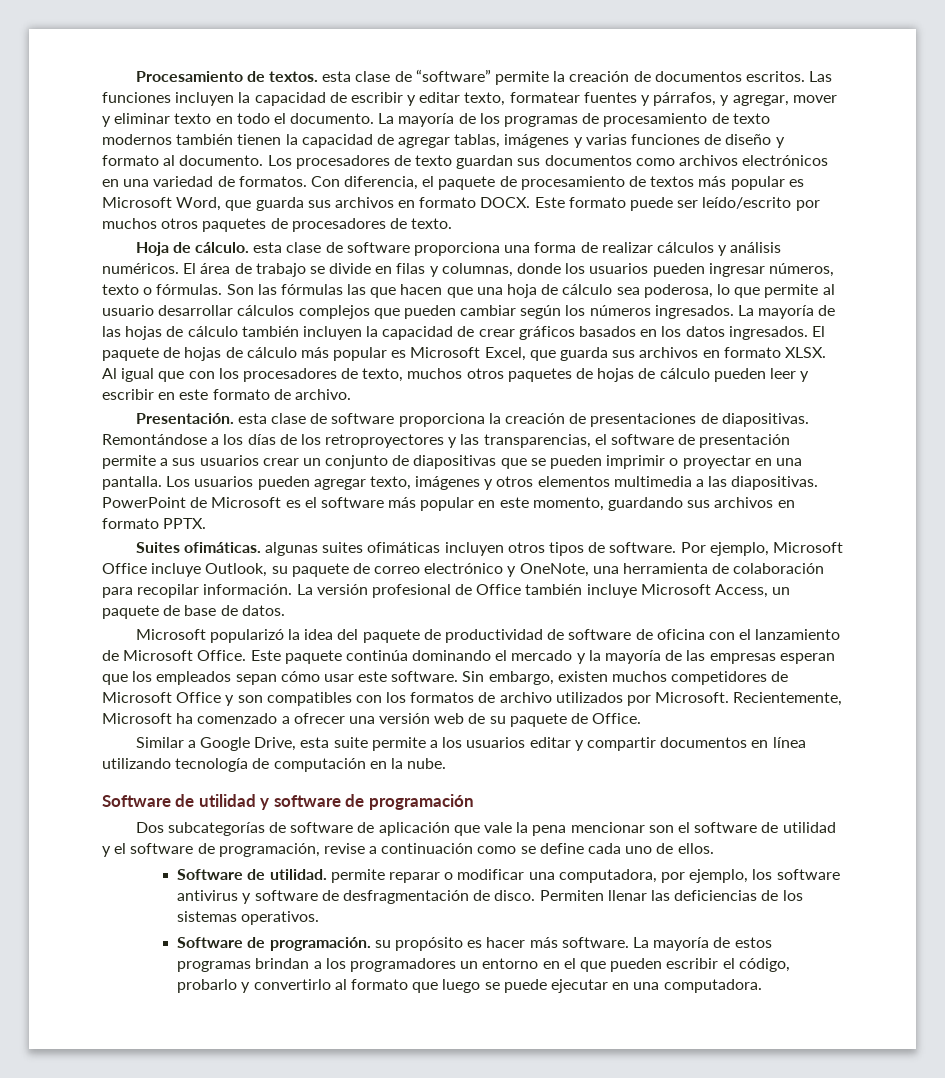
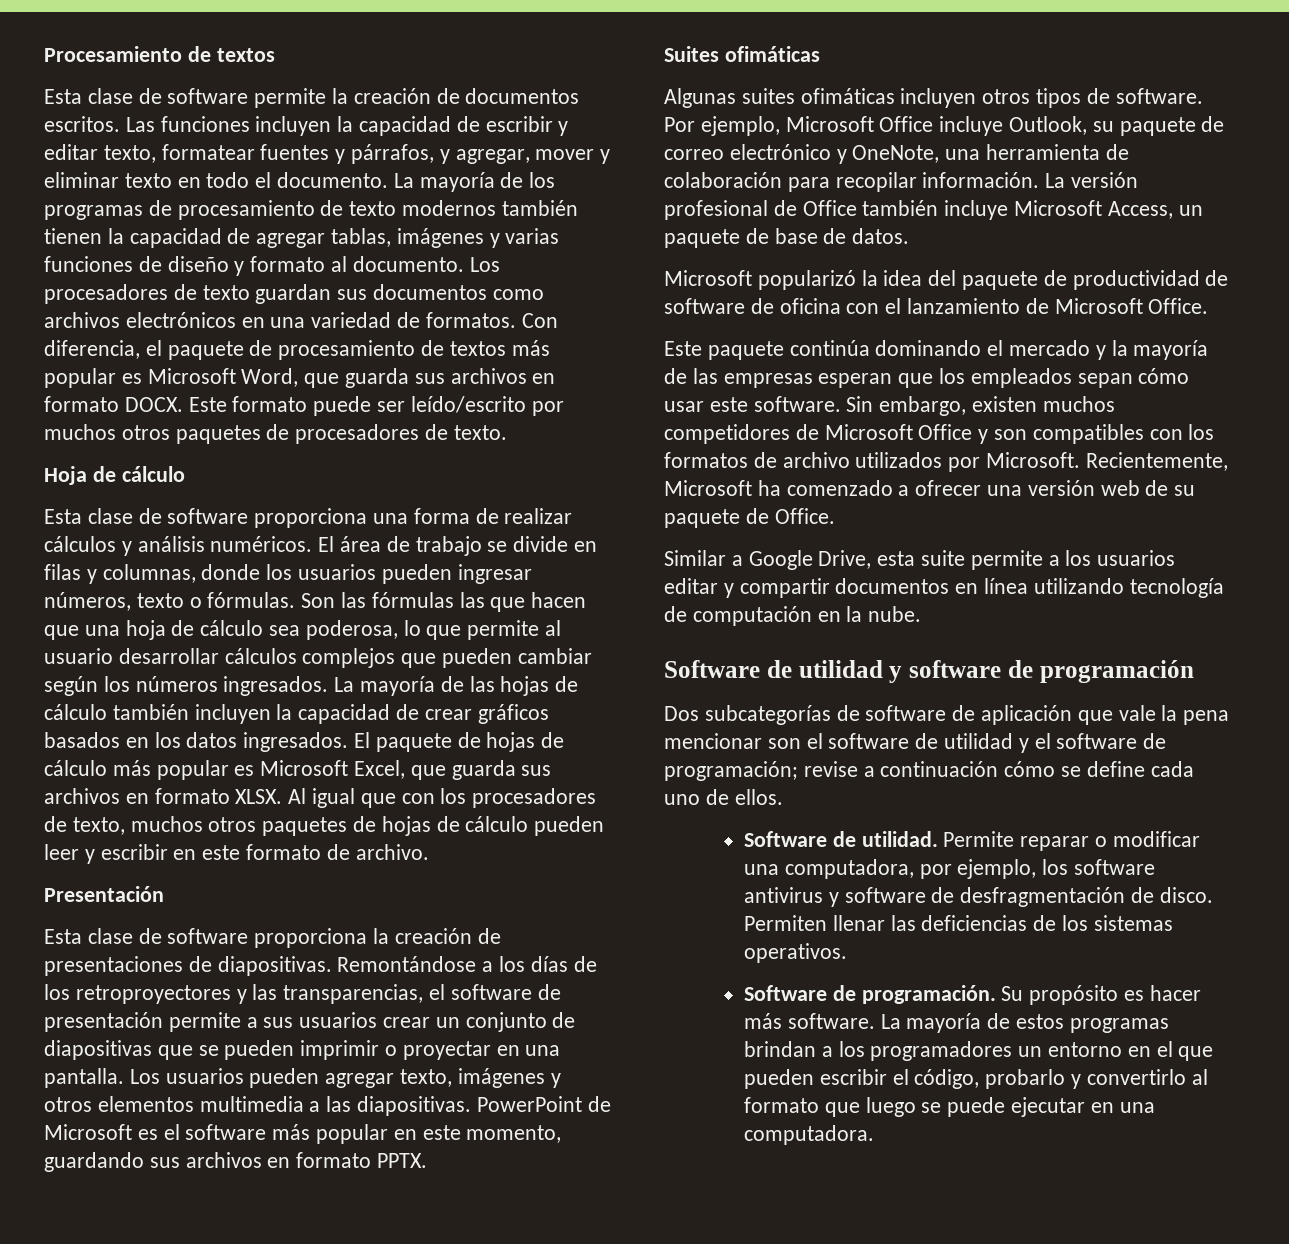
[269,69,491,82] textos. esta clase de “software” -> [216,48,275,62] [44,88,249,104] textos // Esta clase de software
[195,242,283,253] cálculo. esta -> [121,466,185,482] [44,509,82,524] cálculo // Esta
[135,413,267,424] Presentación. esta -> [44,886,164,902] [44,929,82,944] Presentación // Esta
[183,542,319,556] ofimáticas. algunas -> [724,46,820,62] [664,88,736,108] ofimáticas // Algunas
(247, 655) none -> (1209, 306) //
[218,843,320,857] programación, -> [664,761,798,781] programación;
[477,846,517,854] como -> [1004,761,1056,777] cómo
[330,869,385,883] permite -> [943,831,1015,847] Permite
[374,940,391,948] su -> [1001,986,1024,1001] Su

